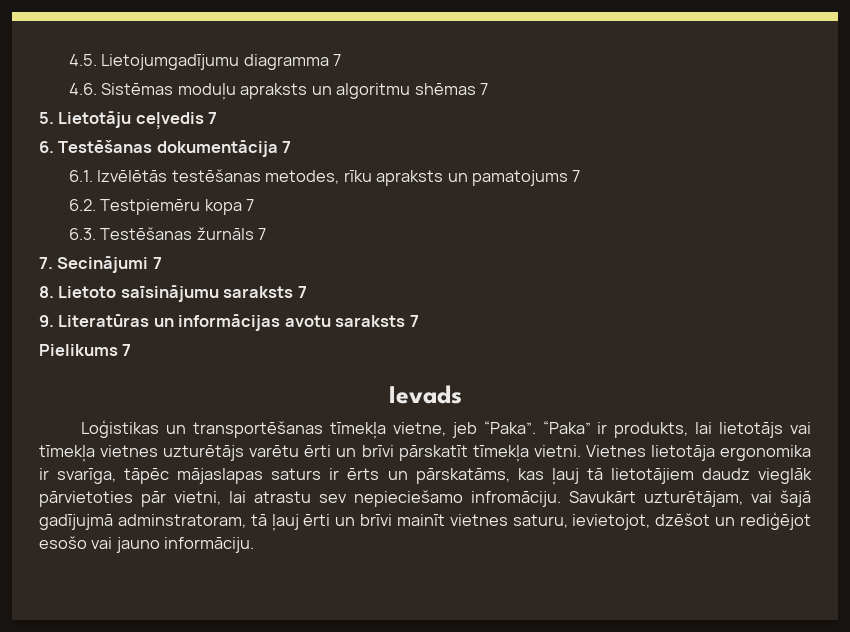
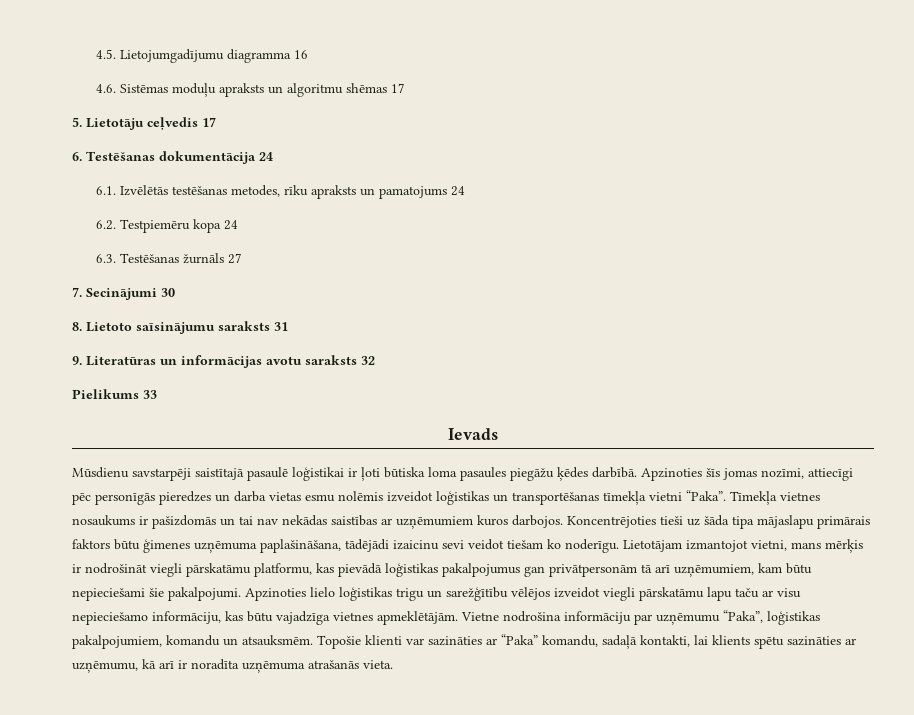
[333,54,342,66] 7 -> [293,50,308,59] 16
[480,83,489,95] 7 -> [390,83,405,93] 17
[208,112,218,124] 7 -> [202,117,216,127] 17
[282,141,292,153] 7 -> [259,152,273,161] 24
[572,170,581,182] 7 -> [450,186,465,196] 24
[246,199,255,211] 7 -> [223,220,238,230] 24
[258,228,267,240] 7 -> [227,253,242,264] 27
[152,257,162,269] 7 -> [161,288,175,297] 30
[297,286,307,298] 7 -> [274,322,288,331] 31
[409,315,419,327] 7 -> [361,356,375,365] 32
[122,344,132,356] 7 -> [143,390,157,399] 33
[81,420,811,439] [39,445,811,462] [39,468,812,485] [39,490,811,507] [39,512,811,531] [39,536,255,553] Loģistikas un transportēšanas tīmekļa vietne, jeb “Paka”. “Paka” ir produkts, lai lietotājs vai tīmekļa vietnes uzturētājs varētu ērti un brīvi pārskatīt tīmekļa vietni. Vietnes lietotāja ergonomika ir svarīga, tāpēc mājaslapas saturs ir ērts un pārskatāms, kas ļauj tā lietotājiem daudz vieglāk pārvietoties pār vietni, lai atrastu sev nepieciešamo infromāciju. Savukārt uzturētājam, vai šajā gadījujmā adminstratoram, tā ļauj ērti un brīvi mainīt vietnes saturu, ievietojot, dzēšot un rediģējot esošo vai jauno informāciju. -> [72,467,853,481] [72,490,820,505] [72,515,870,529] [72,539,863,553] [72,563,812,577] [72,587,801,601] [72,610,820,625] [72,634,856,649] [72,659,393,673] Mūsdienu savstarpēji saistītajā pasaulē loģistikai ir ļoti būtiska loma pasaules piegāžu ķēdes darbībā. Apzinoties šīs jomas nozīmi, attiecīgi pēc personīgās pieredzes un darba vietas esmu nolēmis izveidot loģistikas un transportēšanas tīmekļa vietni “Paka”. Tīmekļa vietnes nosaukums ir pašizdomās un tai nav nekādas saistības ar uzņēmumiem kuros darbojos. Koncentrējoties tieši uz šāda tipa mājaslapu primārais faktors būtu ģimenes uzņēmuma paplašināšana, tādējādi izaicinu sevi veidot tiešam ko noderīgu. Lietotājam izmantojot vietni, mans mērķis ir nodrošināt viegli pārskatāmu platformu, kas pievādā loģistikas pakalpojumus gan privātpersonām tā arī uzņēmumiem, kam būtu nepieciešami šie pakalpojumi. Apzinoties lielo loģistikas trigu un sarežģītību vēlējos izveidot viegli pārskatāmu lapu taču ar visu nepieciešamo informāciju, kas būtu vajadzīga vietnes apmeklētājām. Vietne nodrošina informāciju par uzņēmumu “Paka”, loģistikas pakalpojumiem, komandu un atsauksmēm. Topošie klienti var sazināties ar “Paka” komandu, sadaļā kontakti, lai klients spētu sazināties ar uzņēmumu, kā arī ir noradīta uzņēmuma atrašanās vieta.

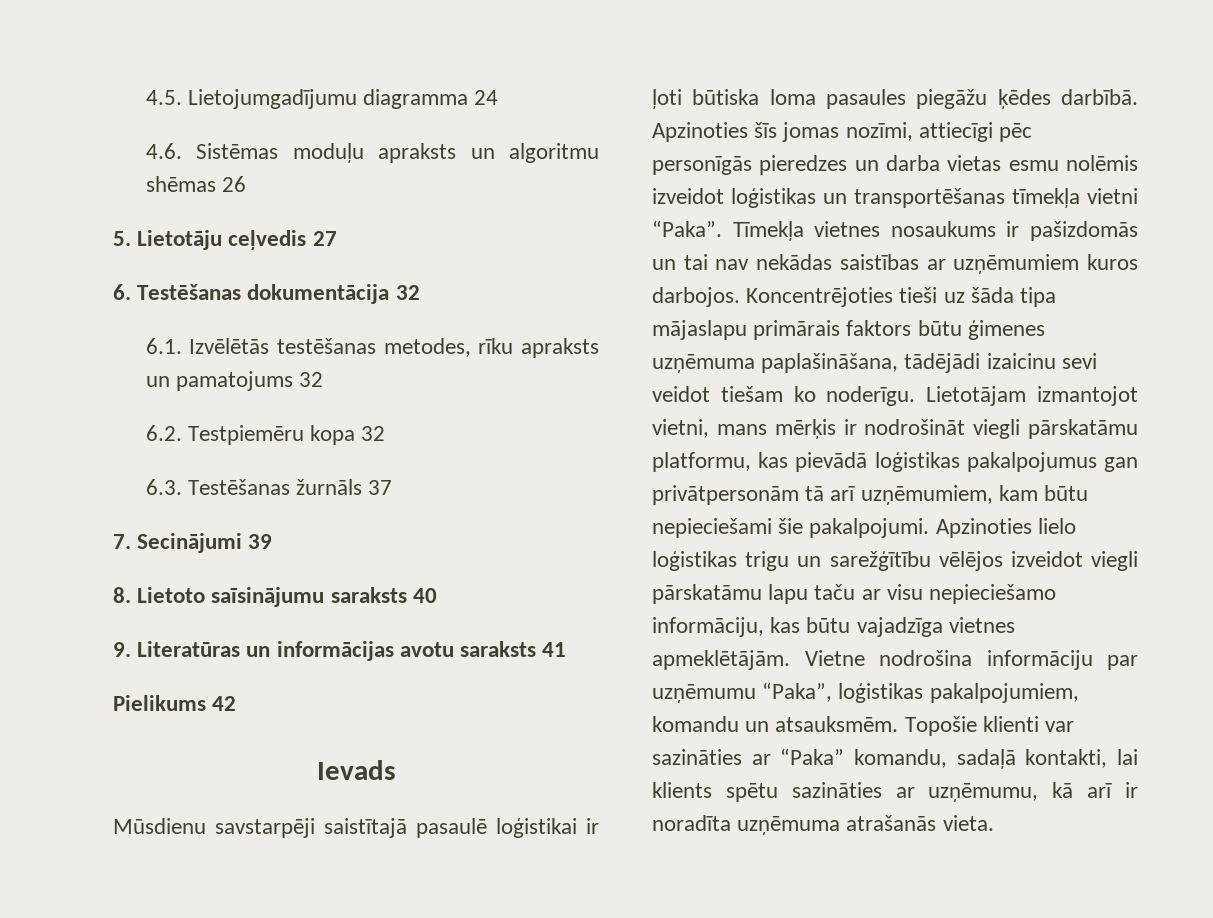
[293,50,308,59] 16 -> [474,90,499,105] 24
[390,83,405,93] 17 -> [221,176,246,192] 26
[202,117,216,127] 17 -> [312,231,337,246] 27
[259,152,273,161] 24 -> [395,285,420,300] 32
[450,186,465,196] 24 -> [299,372,324,387] 32
[223,220,238,230] 24 -> [361,426,386,441] 32
[227,253,242,264] 27 -> [368,480,393,495] 37
[161,288,175,297] 30 -> [248,534,273,549] 39
[274,322,288,331] 31 -> [412,588,437,603] 40
[361,356,375,365] 32 -> [542,642,567,657] 41
[143,390,157,399] 33 -> [212,696,237,711] 42

